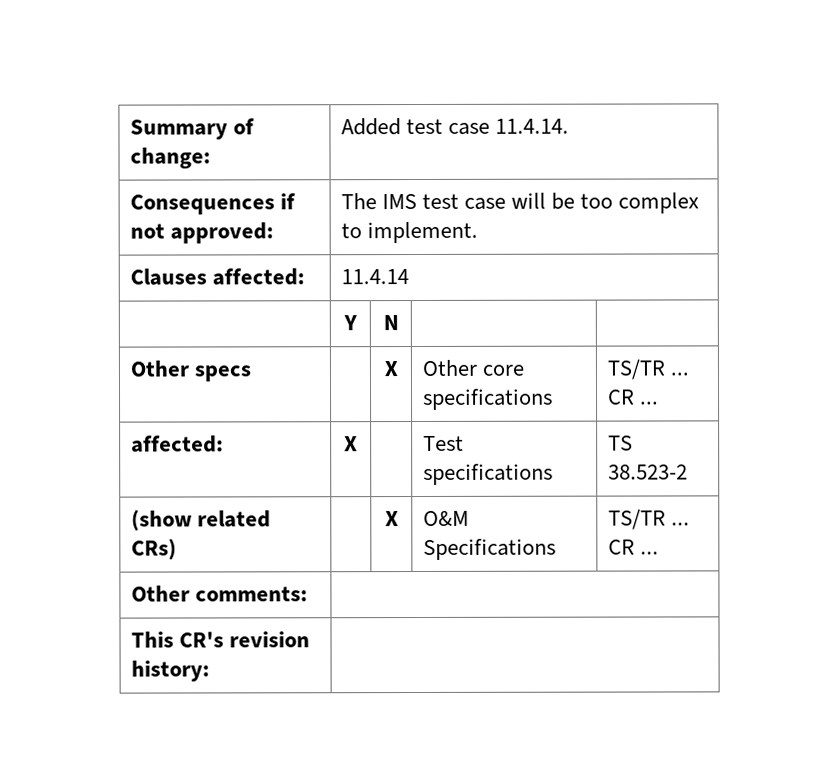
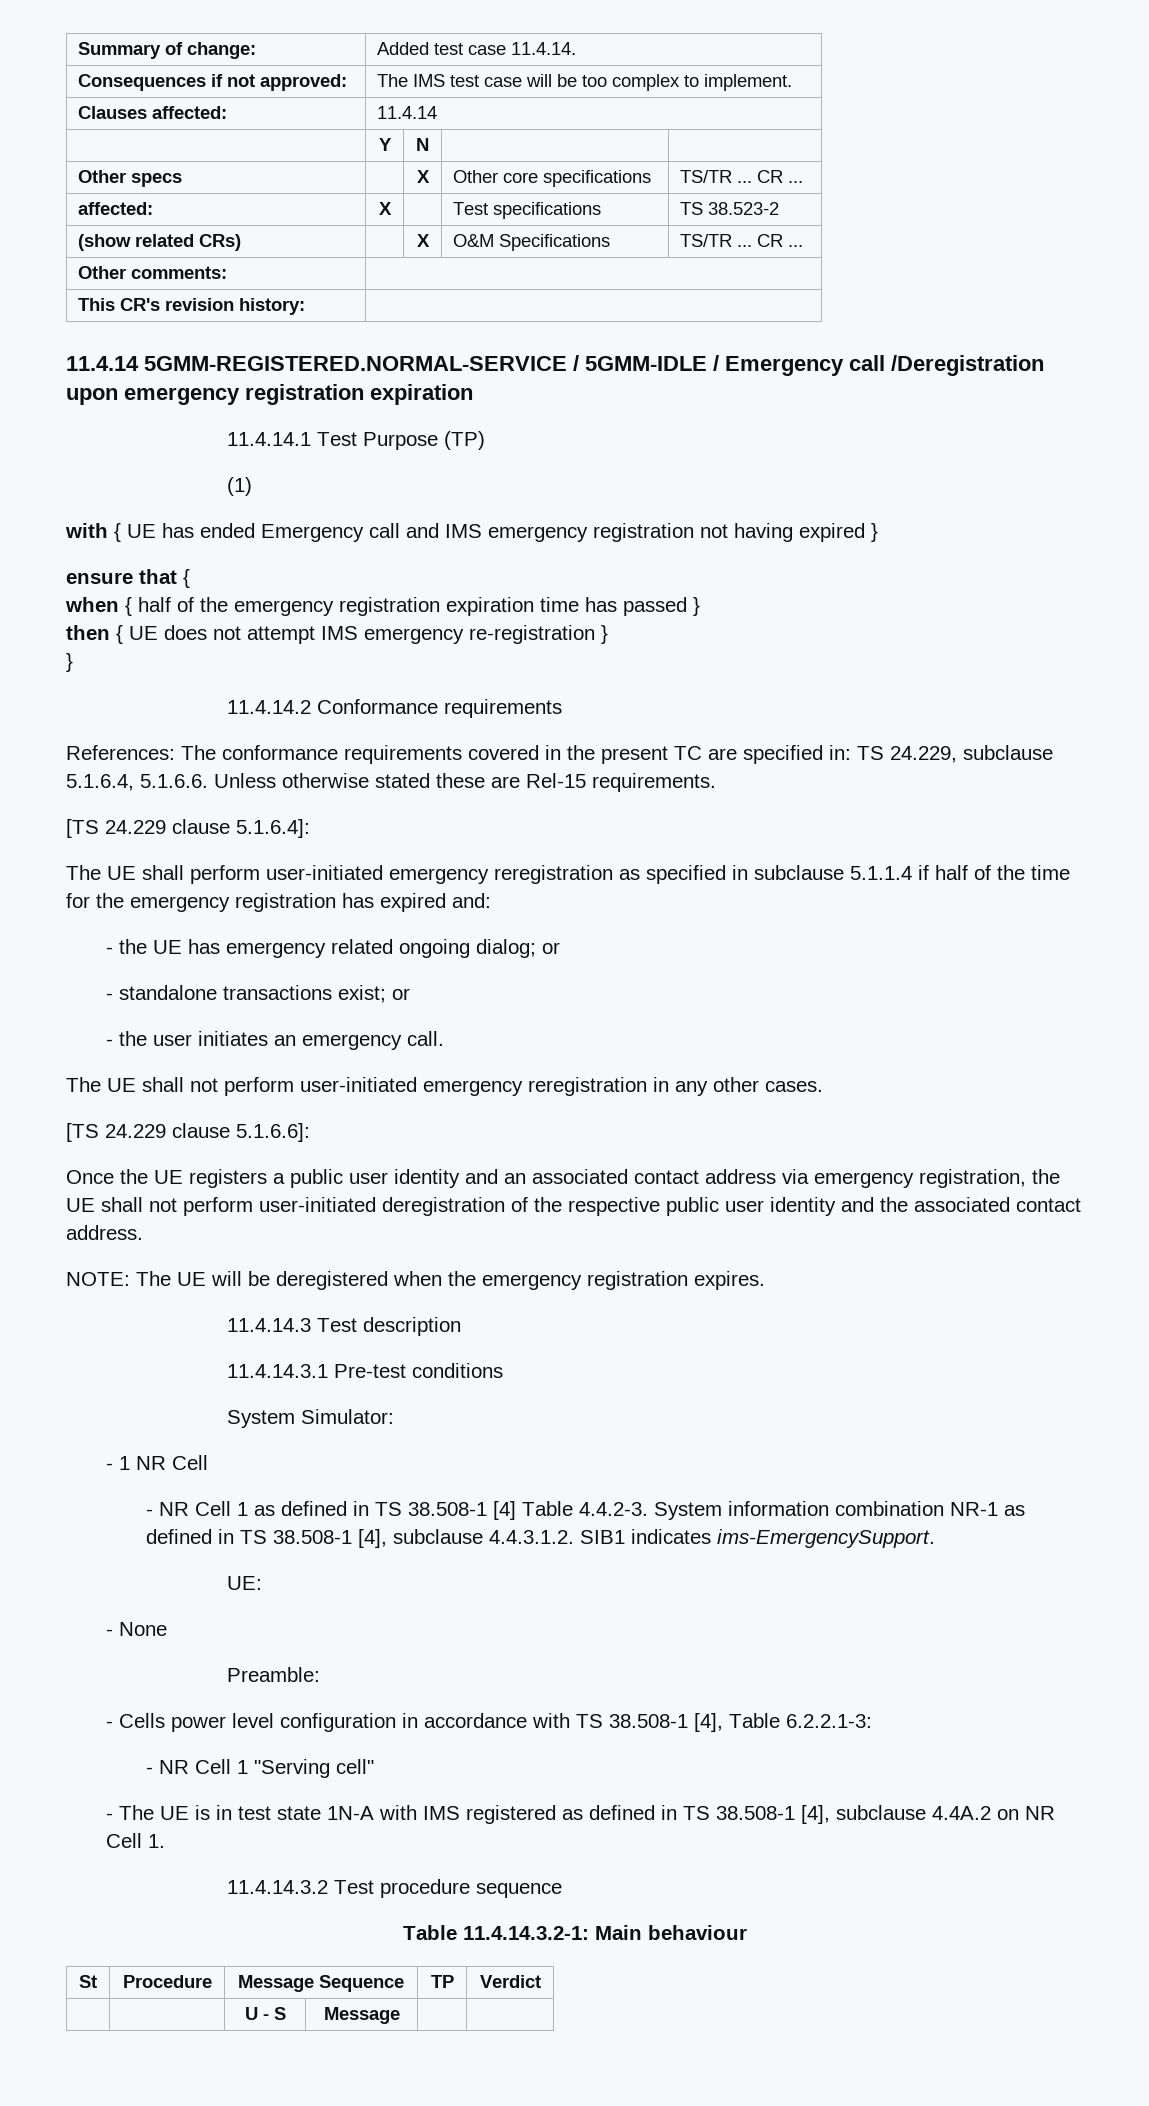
(210, 671) none -> [66,355,1044,376] [66,384,473,405] [226,431,485,450] [226,477,252,496] [65,523,878,542] [66,569,190,588] [65,597,700,616] [66,625,608,644] [66,653,73,672] [226,699,562,718] [66,745,1053,764] [66,773,716,792] [66,819,310,838] [66,865,1070,884] [66,893,491,912] [106,939,561,958] [106,985,411,1003] [106,1031,445,1050] [66,1077,823,1096] [66,1123,310,1142] [66,1169,1060,1188] [66,1197,1081,1216] [66,1225,143,1240] [66,1271,765,1290] [226,1317,461,1336] [226,1363,503,1378] [226,1409,394,1428] [106,1455,209,1470] [146,1501,1026,1520] [146,1529,936,1548] [226,1576,262,1590] [106,1622,168,1636] [226,1667,320,1682] [106,1713,873,1732] [146,1759,375,1778] [106,1805,1056,1824] [106,1833,166,1848] [226,1879,562,1898] [402,1925,747,1940] [79,1975,97,1988] [122,1975,212,1988] [238,1975,404,1992] [430,1975,454,1988] [479,1975,541,1988] [244,2007,286,2020] [323,2007,400,2024] // 11.4.14 5GMM-REGISTERED.NORMAL-SERVICE / 5GMM-IDLE / Emergency call /Deregistration upon emergency registration expiration // 11.4.14.1 Test Purpose (TP) // (1) // with { UE has ended Emergency call and IMS emergency registration not having expired } // ensure that { // when { half of the emergency registration expiration time has passed } // then { UE does not attempt IMS emergency re-registration } // } // 11.4.14.2 Conformance requirements // References: The conformance requirements covered in the present TC are specified in: TS 24.229, subclause 5.1.6.4, 5.1.6.6. Unless otherwise stated these are Rel-15 requirements. // [TS 24.229 clause 5.1.6.4]: // The UE shall perform user-initiated emergency reregistration as specified in subclause 5.1.1.4 if half of the time for the emergency registration has expired and: // - the UE has emergency related ongoing dialog; or // - standalone transactions exist; or // - the user initiates an emergency call. // The UE shall not perform user-initiated emergency reregistration in any other cases. // [TS 24.229 clause 5.1.6.6]: // Once the UE registers a public user identity and an associated contact address via emergency registration, the UE shall not perform user-initiated deregistration of the respective public user identity and the associated contact address. // NOTE: The UE will be deregistered when the emergency registration expires. // 11.4.14.3 Test description // 11.4.14.3.1 Pre-test conditions // System Simulator: // - 1 NR Cell // - NR Cell 1 as defined in TS 38.508-1 [4] Table 4.4.2-3. System information combination NR-1 as defined in TS 38.508-1 [4], subclause 4.4.3.1.2. SIB1 indicates ims-EmergencySupport. // UE: // - None // Preamble: // - Cells power level configuration in accordance with TS 38.508-1 [4], Table 6.2.2.1-3: // - NR Cell 1 "Serving cell" // - The UE is in test state 1N-A with IMS registered as defined in TS 38.508-1 [4], subclause 4.4A.2 on NR Cell 1. // 11.4.14.3.2 Test procedure sequence // Table 11.4.14.3.2-1: Main behaviour // St | Procedure | Message Sequence | TP | Verdict // | | U - S | Message | |

